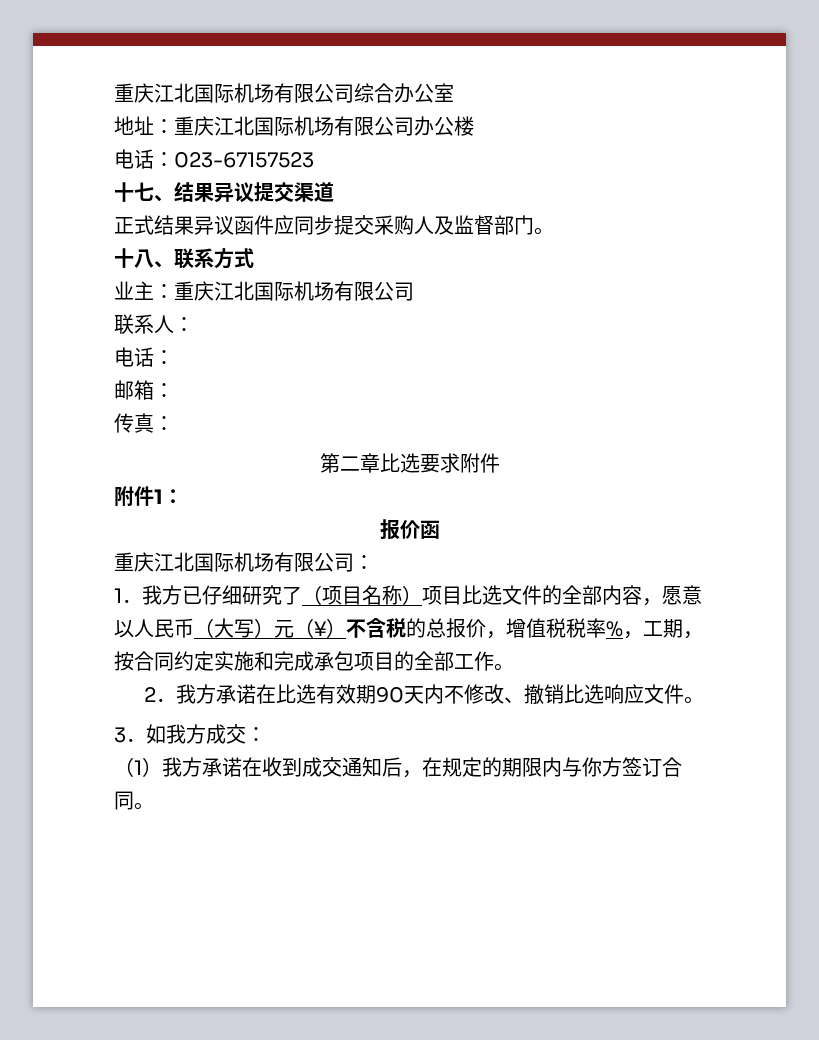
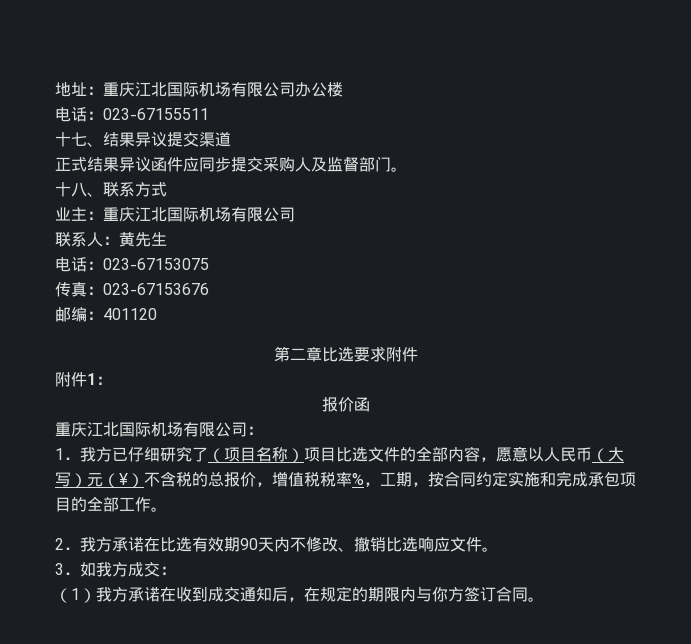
[114,83,454,103] 重庆江北国际机场有限公司综合办公室 // -> (55, 89) none
[174,152,314,168] 023-67157523 -> [103,108,209,120] 023-67155511
[114,347,174,367] [114,380,174,400] // 电话： // 邮箱： -> [119,232,167,247] [55,257,209,272] 黄先生 // 电话：023-67153075
(174, 423) none -> [103,283,209,295] [55,307,157,322] 023-67153676 // 邮编：401120

